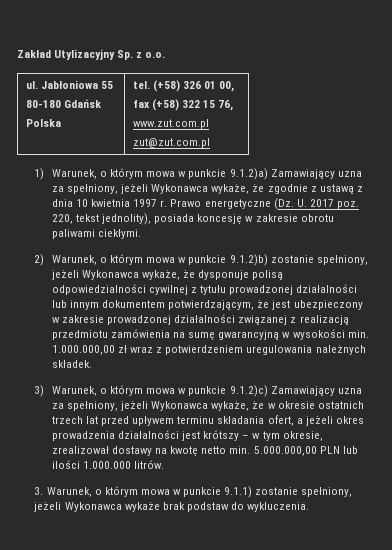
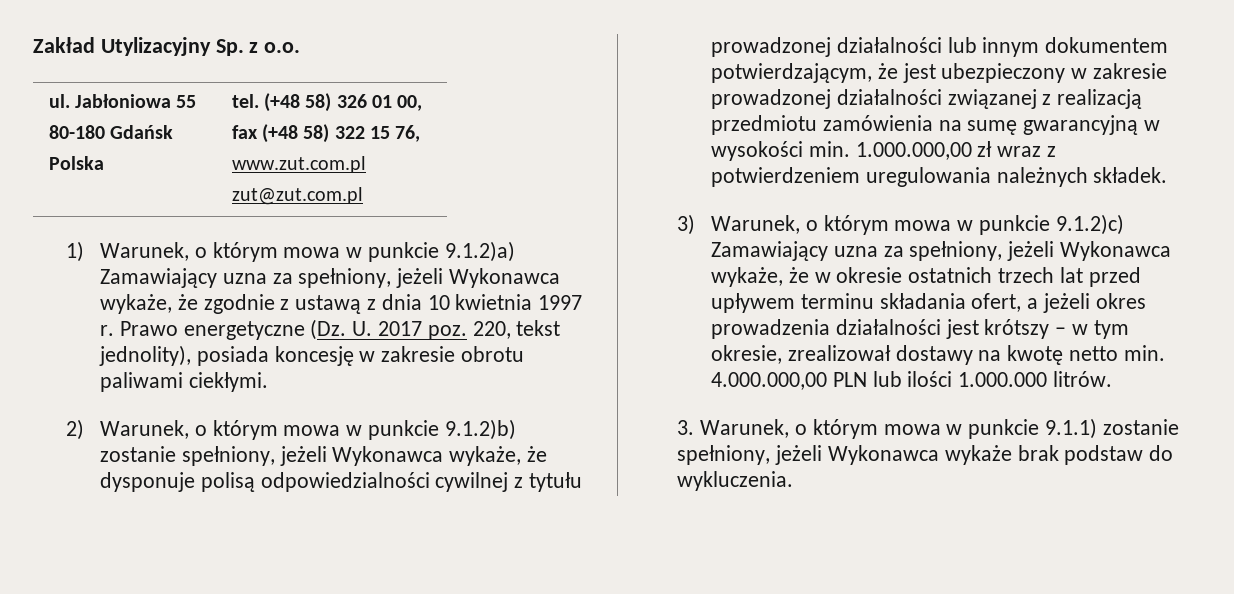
[152,80,180,92] (+58) -> [264,93,332,112] (+48 58)
[151,99,179,111] (+58) -> [262,124,330,143] (+48 58)
[253,446,317,456] 5.000.000,00 -> [710,372,827,390] 4.000.000,00

